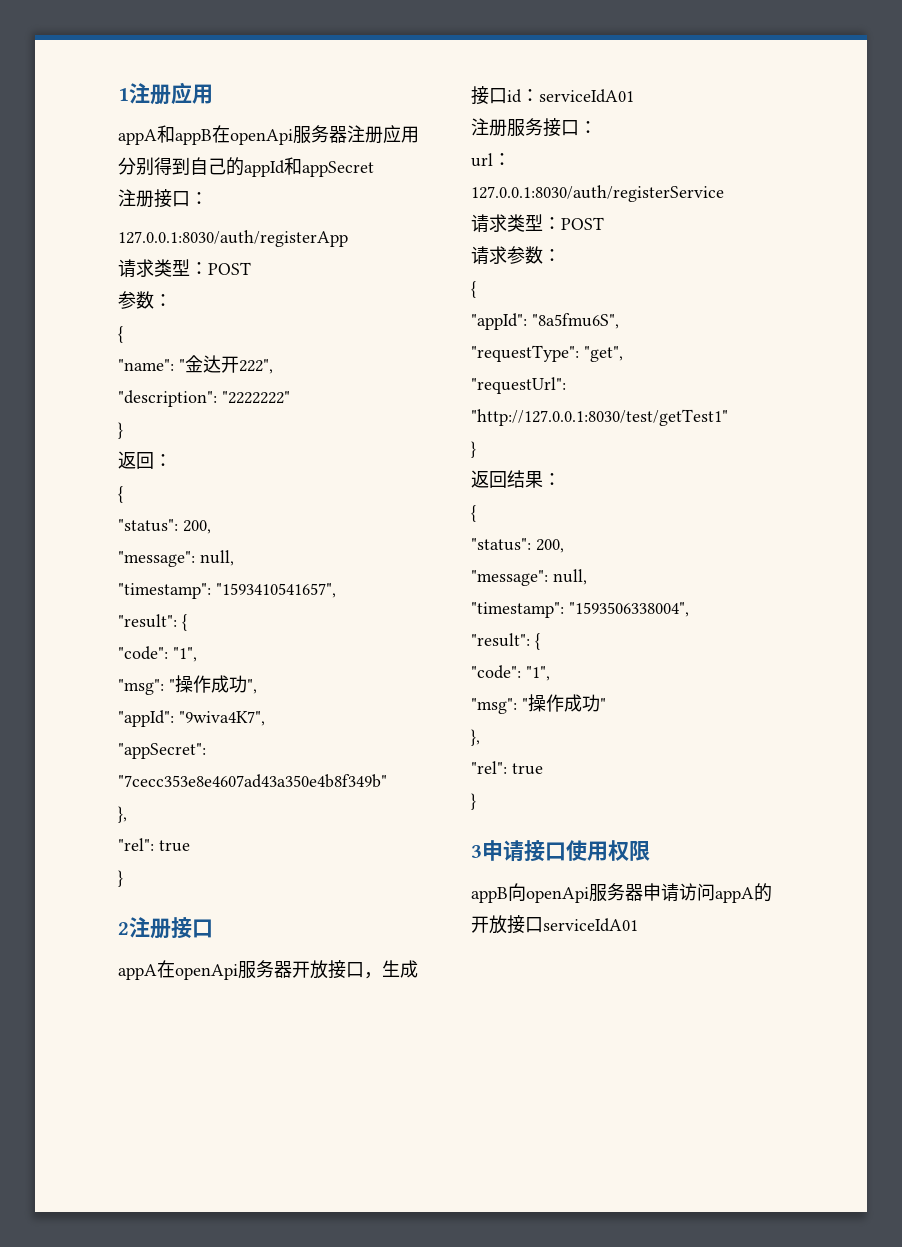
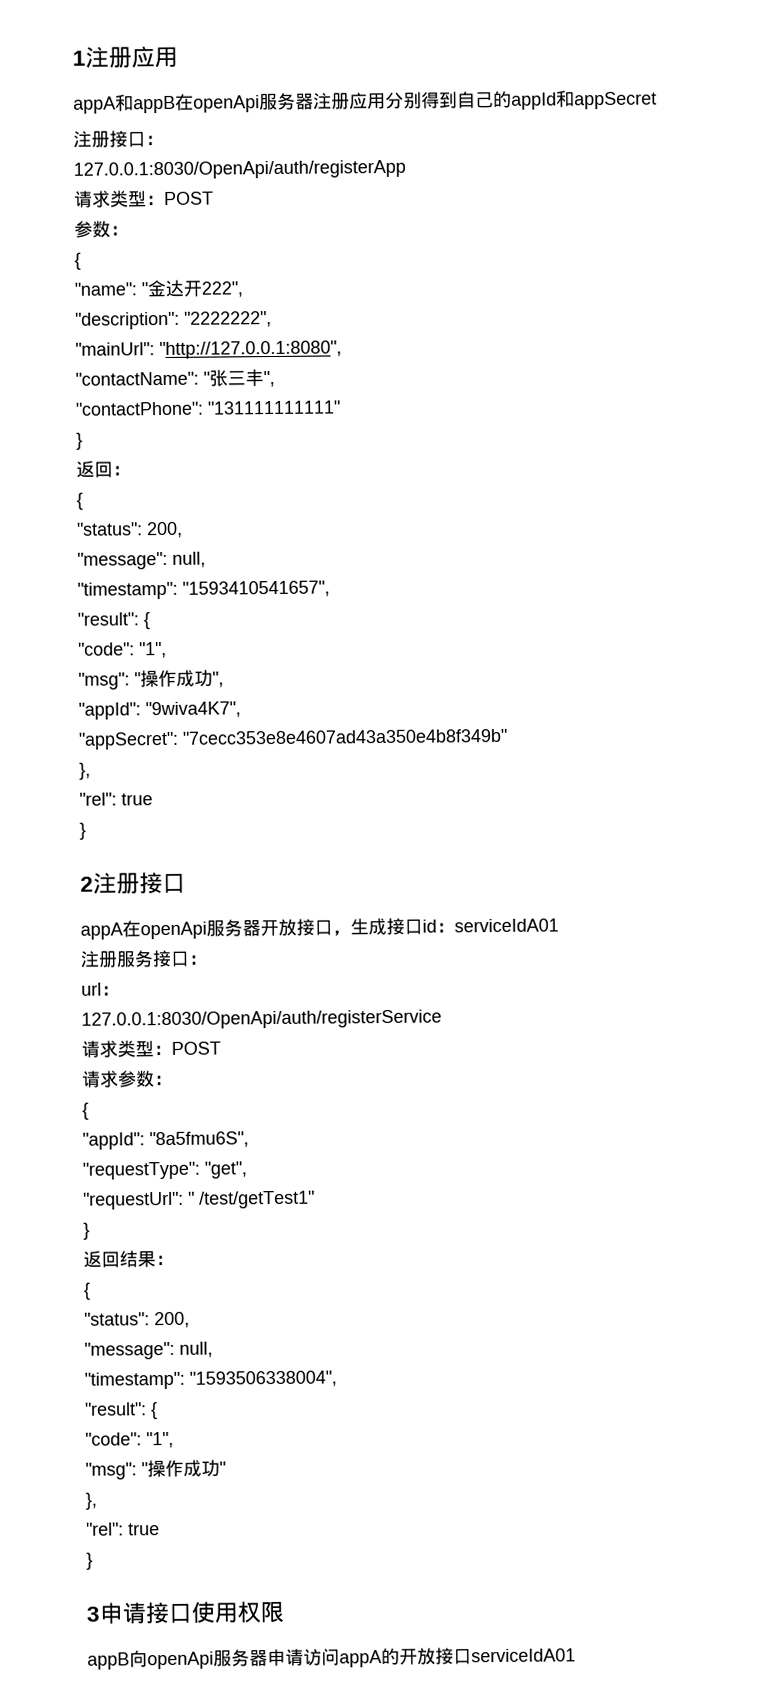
[118,230,348,247] 127.0.0.1:8030/auth/registerApp -> [73,159,406,180] 127.0.0.1:8030/OpenApi/auth/registerApp
[222,391,290,404] "2222222" -> [184,311,272,328] [75,340,342,360] [75,369,275,388] [75,400,341,416] "2222222", // "mainUrl": "http://127.0.0.1:8080", // "contactName": "张三丰", // "contactPhone": "131111111111"
[471,185,724,202] 127.0.0.1:8030/auth/registerService -> [81,1009,442,1030] 127.0.0.1:8030/OpenApi/auth/registerService
[471,409,728,426] "http://127.0.0.1:8030/test/getTest1" -> [188,1190,315,1209] " /test/getTest1"

